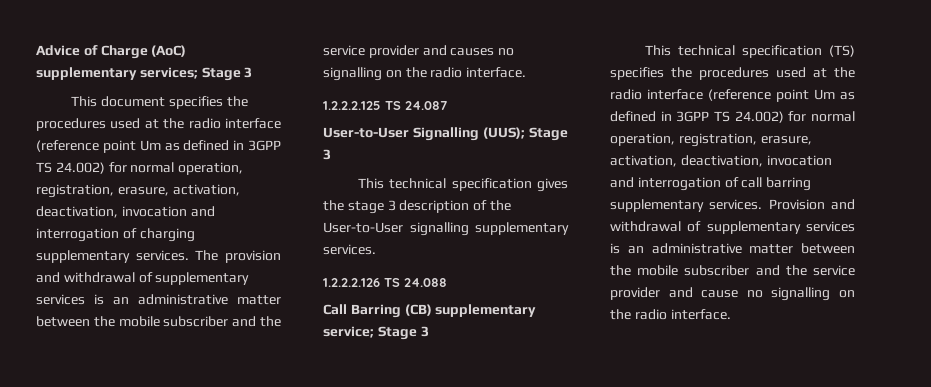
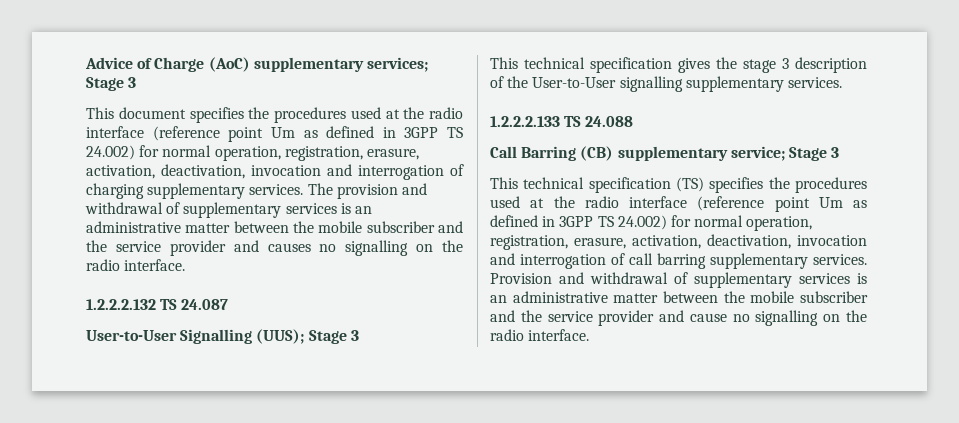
[323,101,381,110] 1.2.2.2.125 -> [86,299,156,310] 1.2.2.2.132
[323,278,380,287] 1.2.2.2.126 -> [490,116,560,127] 1.2.2.2.133

